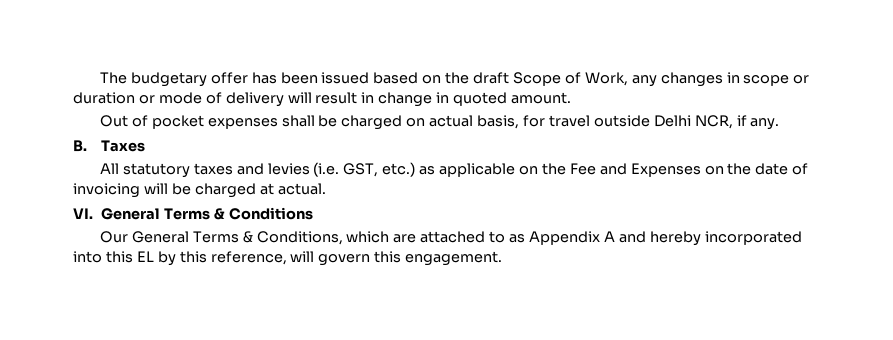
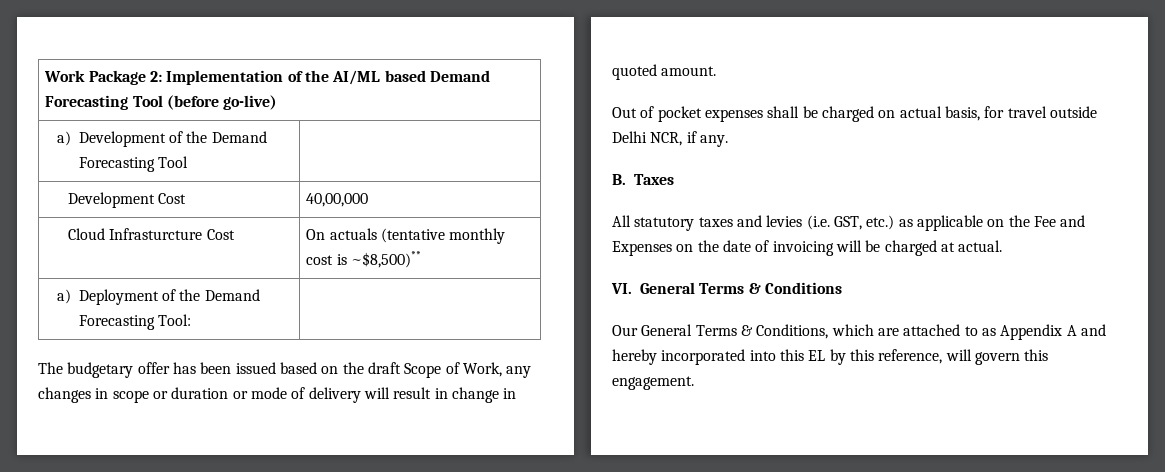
(99, 78) none -> [44,70,490,85] [45,95,278,110] [56,131,267,147] [78,156,188,172] [67,192,187,208] [306,193,369,207] [67,228,235,240] [306,228,506,244] [306,251,421,268] [56,289,260,305] [78,314,191,330] Work Package 2: Implementation of the AI/ML based Demand Forecasting Tool (before go-live) // a) Development of the Demand Forecasting Tool | // Development Cost | 40,00,000 // Cloud Infrasturcture Cost | On actuals (tentative monthly cost is ~$8,500)** // a) Deployment of the Demand Forecasting Tool: | //

